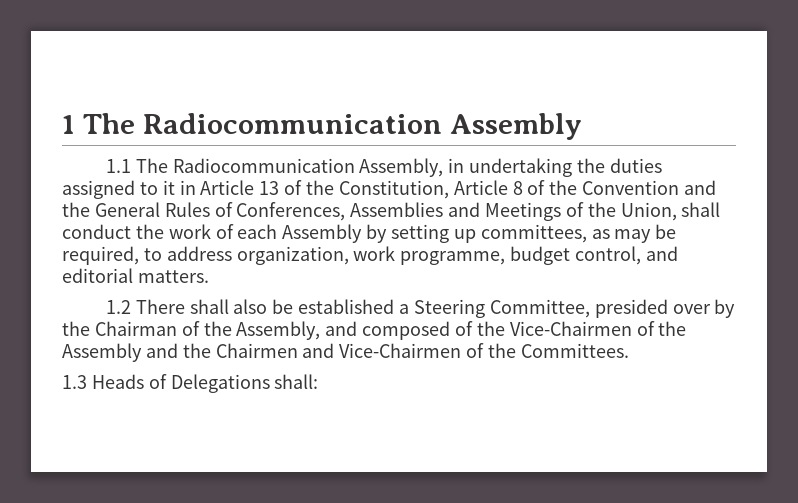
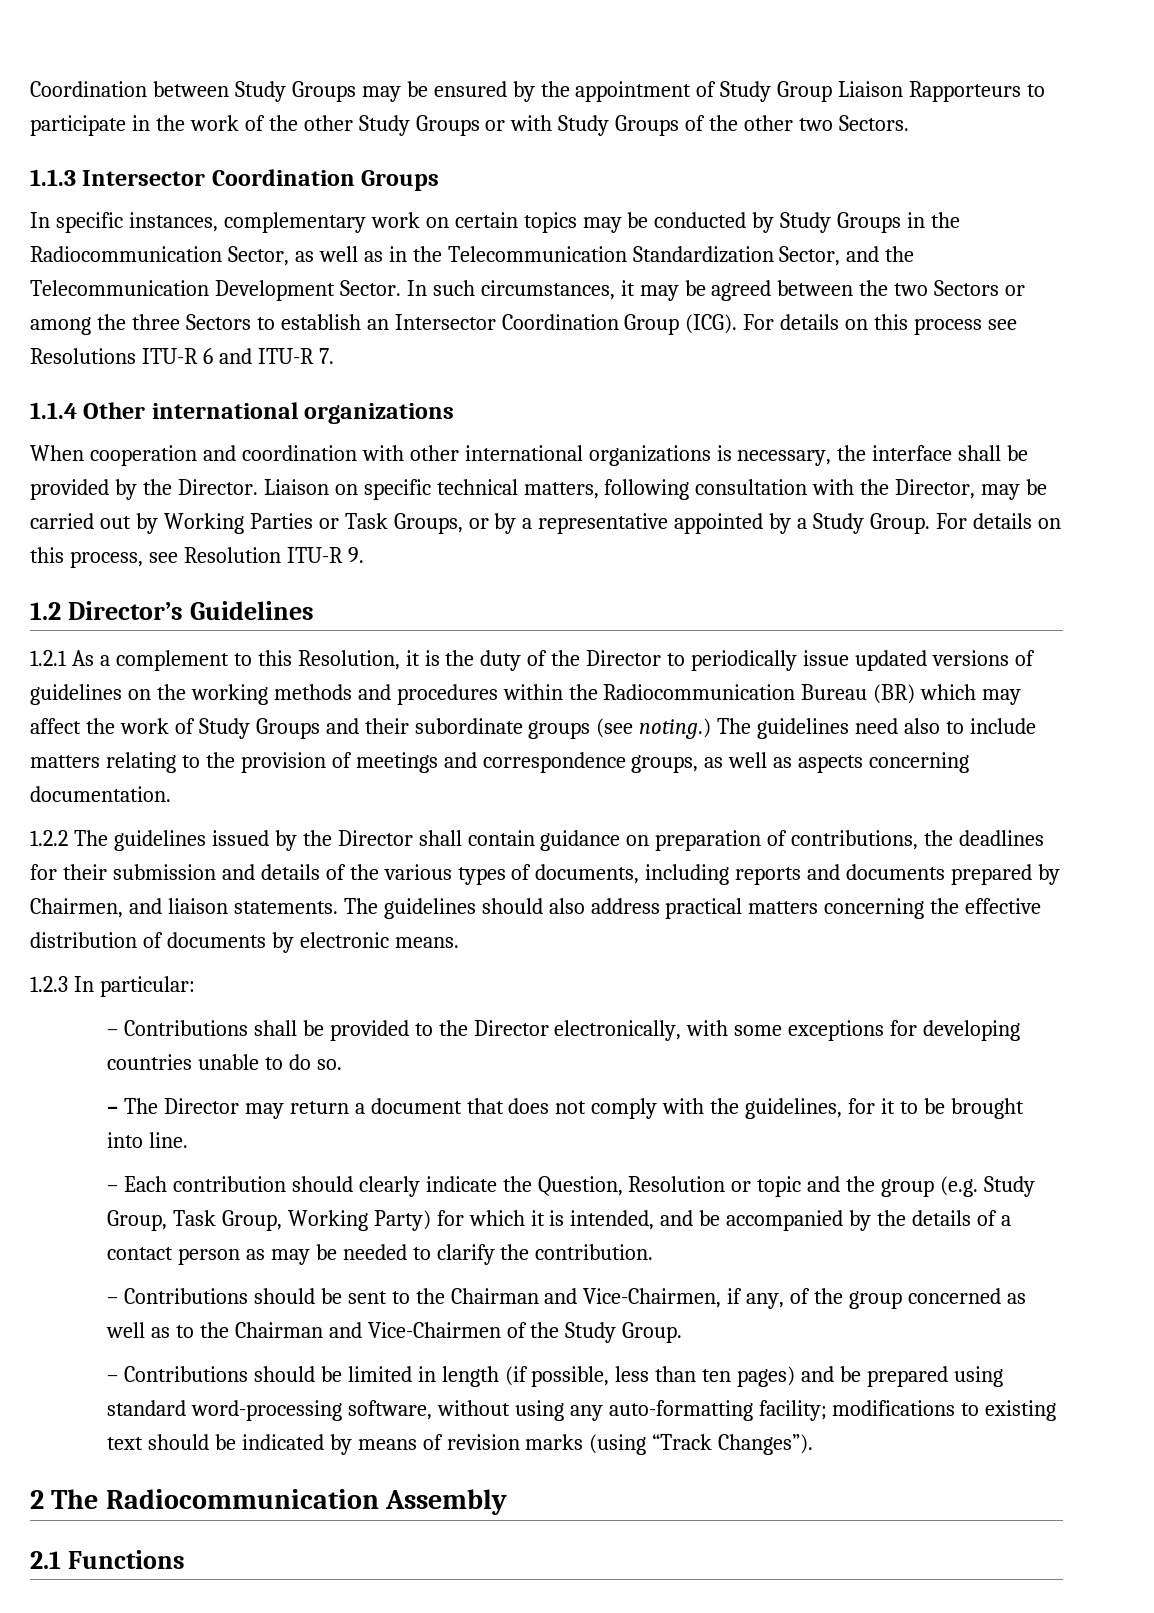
[62,113,582,140] [105,158,662,177] [62,180,717,199] [62,202,721,221] [62,224,677,243] [62,246,678,265] [62,268,209,283] [105,299,736,318] [62,321,687,340] [62,343,629,362] [62,374,319,393] 1 The Radiocommunication Assembly // 1.1 The Radiocommunication Assembly, in undertaking the duties assigned to it in Article 13 of the Constitution, Article 8 of the Convention and the General Rules of Conferences, Assemblies and Meetings of the Union, shall conduct the work of each Assembly by setting up committees, as may be required, to address organization, work programme, budget control, and editorial matters. // 1.2 There shall also be established a Steering Committee, presided over by the Chairman of the Assembly, and composed of the Vice-Chairmen of the Assembly and the Chairmen and Vice-Chairmen of the Committees. // 1.3 Heads of Delegations shall: -> [30,81,1046,102] [30,115,909,136] [30,169,440,191] [30,212,961,233] [30,246,915,266] [30,280,1026,301] [30,314,1018,335] [30,348,334,364] [30,402,455,424] [30,445,1029,466] [30,479,1048,500] [30,513,1061,534] [30,547,364,568] [30,601,314,620] [30,650,1035,671] [30,684,1022,705] [30,718,1036,739] [30,752,970,773] [30,786,171,802] [30,830,1045,851] [30,864,1061,885] [30,898,1042,919] [30,932,459,953] [30,976,195,997] [106,1020,1021,1041] [106,1054,342,1070] [106,1098,1024,1119] [106,1132,188,1148] [106,1176,1036,1197] [106,1210,1011,1231] [106,1244,654,1265] [106,1288,1027,1309] [105,1322,683,1343] [106,1366,1004,1387] [106,1400,1057,1421] [106,1434,814,1455] [30,1489,508,1515] [30,1550,185,1569] Coordination between Study Groups may be ensured by the appointment of Study Group Liaison Rapporteurs to participate in the work of the other Study Groups or with Study Groups of the other two Sectors. // 1.1.3 Intersector Coordination Groups // In specific instances, complementary work on certain topics may be conducted by Study Groups in the Radiocommunication Sector, as well as in the Telecommunication Standardization Sector, and the Telecommunication Development Sector. In such circumstances, it may be agreed between the two Sectors or among the three Sectors to establish an Intersector Coordination Group (ICG). For details on this process see Resolutions ITU-R 6 and ITU-R 7. // 1.1.4 Other international organizations // When cooperation and coordination with other international organizations is necessary, the interface shall be provided by the Director. Liaison on specific technical matters, following consultation with the Director, may be carried out by Working Parties or Task Groups, or by a representative appointed by a Study Group. For details on this process, see Resolution ITU-R 9. // 1.2 Director’s Guidelines // 1.2.1 As a complement to this Resolution, it is the duty of the Director to periodically issue updated versions of guidelines on the working methods and procedures within the Radiocommunication Bureau (BR) which may affect the work of Study Groups and their subordinate groups (see noting.) The guidelines need also to include matters relating to the provision of meetings and correspondence groups, as well as aspects concerning documentation. // 1.2.2 The guidelines issued by the Director shall contain guidance on preparation of contributions, the deadlines for their submission and details of the various types of documents, including reports and documents prepared by Chairmen, and liaison statements. The guidelines should also address practical matters concerning the effective distribution of documents by electronic means. // 1.2.3 In particular: // – Contributions shall be provided to the Director electronically, with some exceptions for developing countries unable to do so. // – The Director may return a document that does not comply with the guidelines, for it to be brought into line. // – Each contribution should clearly indicate the Question, Resolution or topic and the group (e.g. Study Group, Task Group, Working Party) for which it is intended, and be accompanied by the details of a contact person as may be needed to clarify the contribution. // – Contributions should be sent to the Chairman and Vice-Chairmen, if any, of the group concerned as well as to the Chairman and Vice-Chairmen of the Study Group. // – Contributions should be limited in length (if possible, less than ten pages) and be prepared using standard word-processing software, without using any auto-formatting facility; modifications to existing text should be indicated by means of revision marks (using “Track Changes”). // 2 The Radiocommunication Assembly // 2.1 Functions

